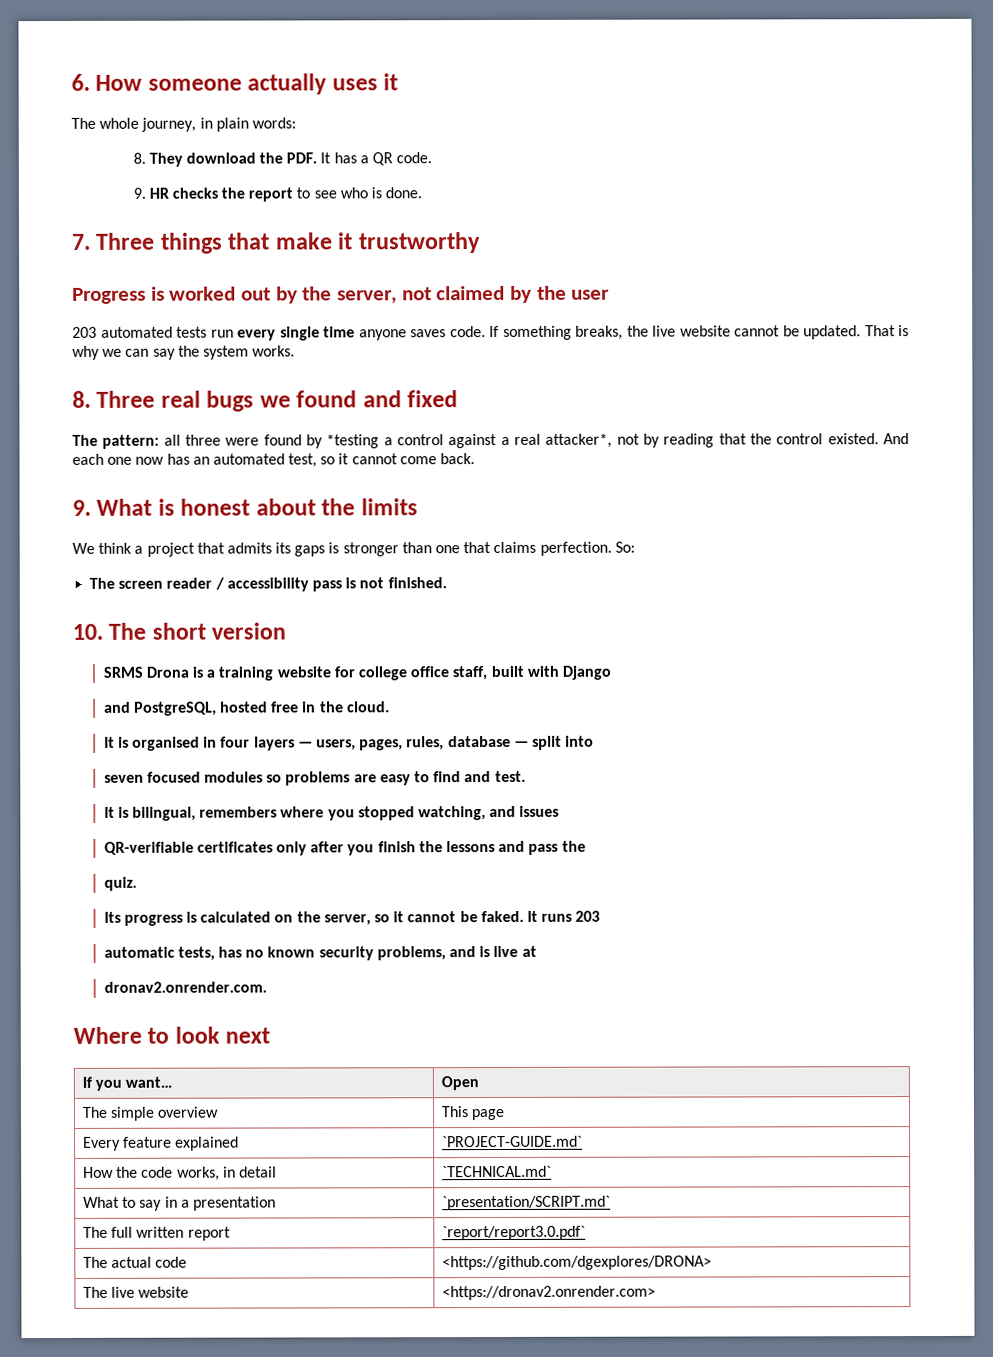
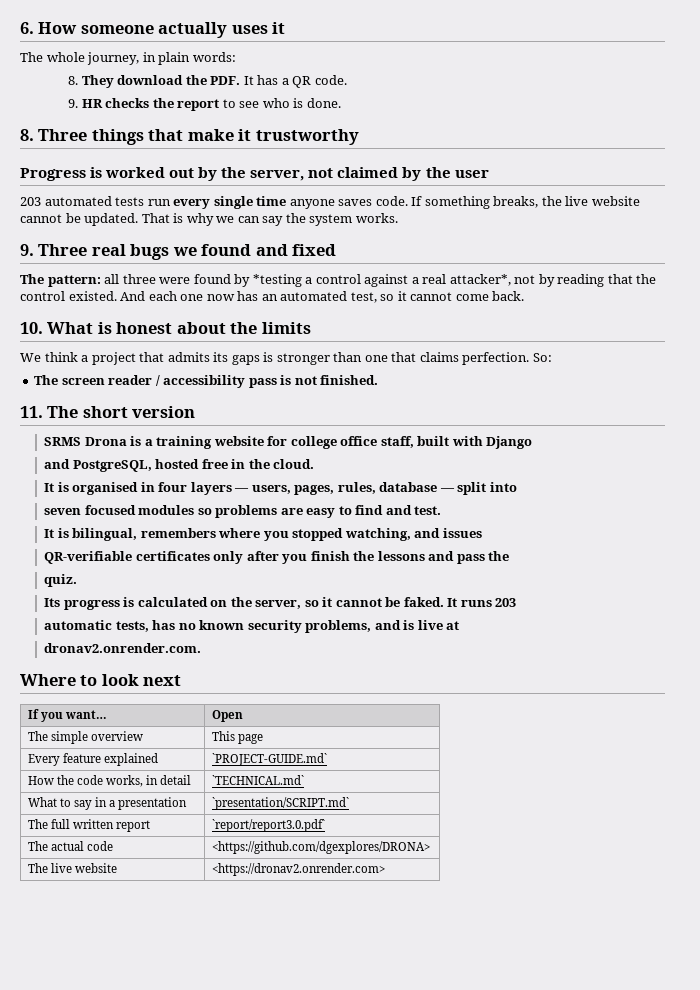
[71,233,91,250] 7. -> [20,129,34,141] 8.
[72,390,91,408] 8. -> [20,244,34,256] 9.
[72,499,91,516] 9. -> [20,322,43,334] 10.
[72,623,103,640] 10. -> [20,406,43,418] 11.

